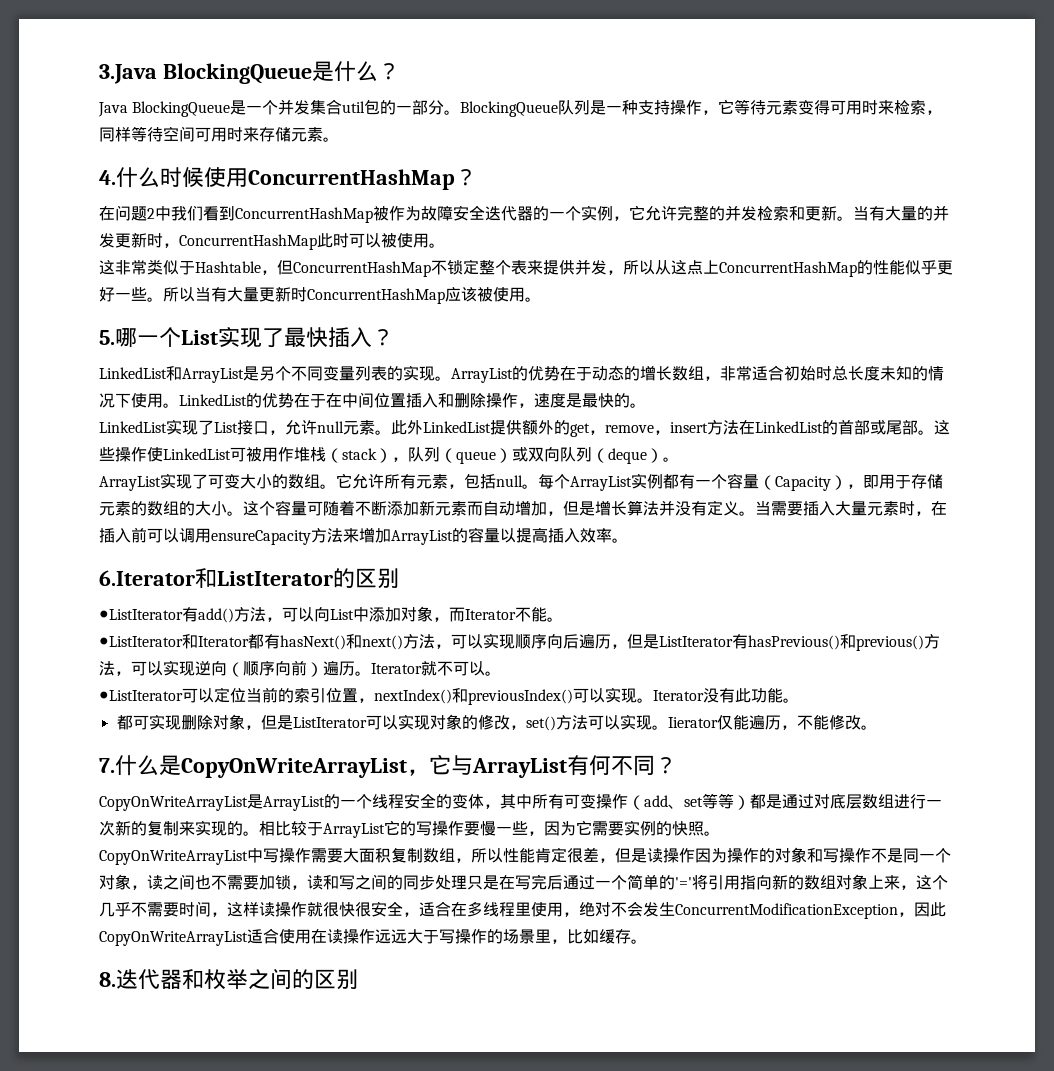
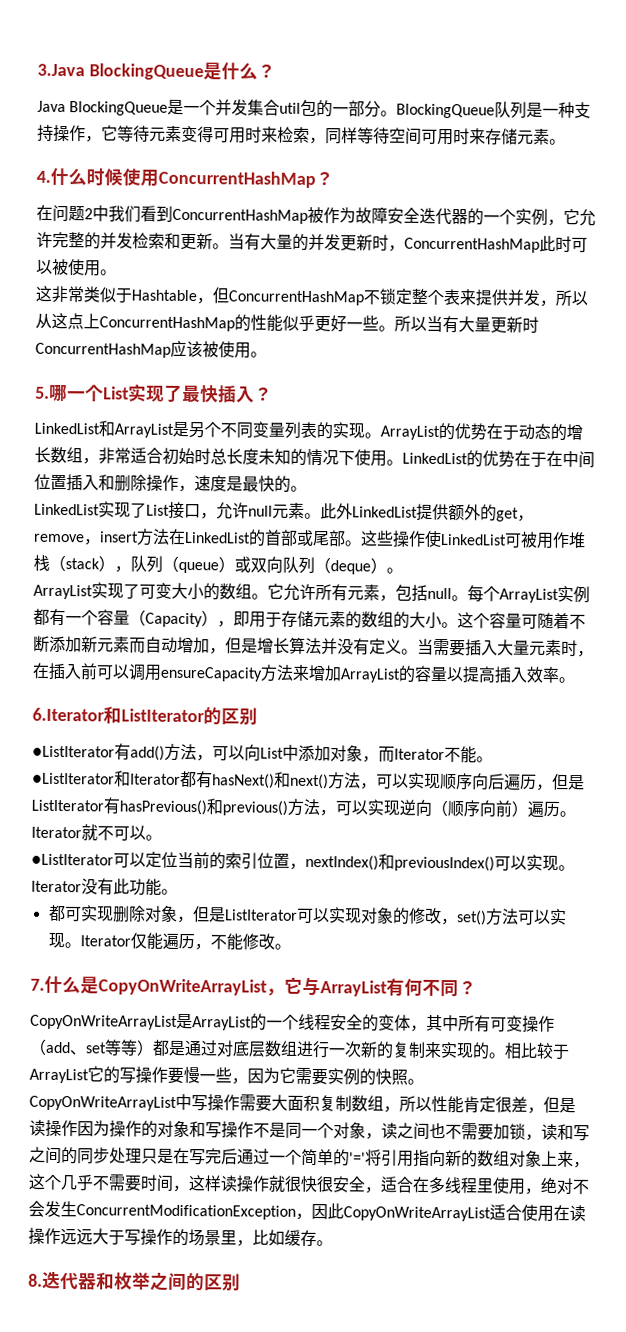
[667,717,718,728] Iierator -> [79,935,131,947] Iterator

